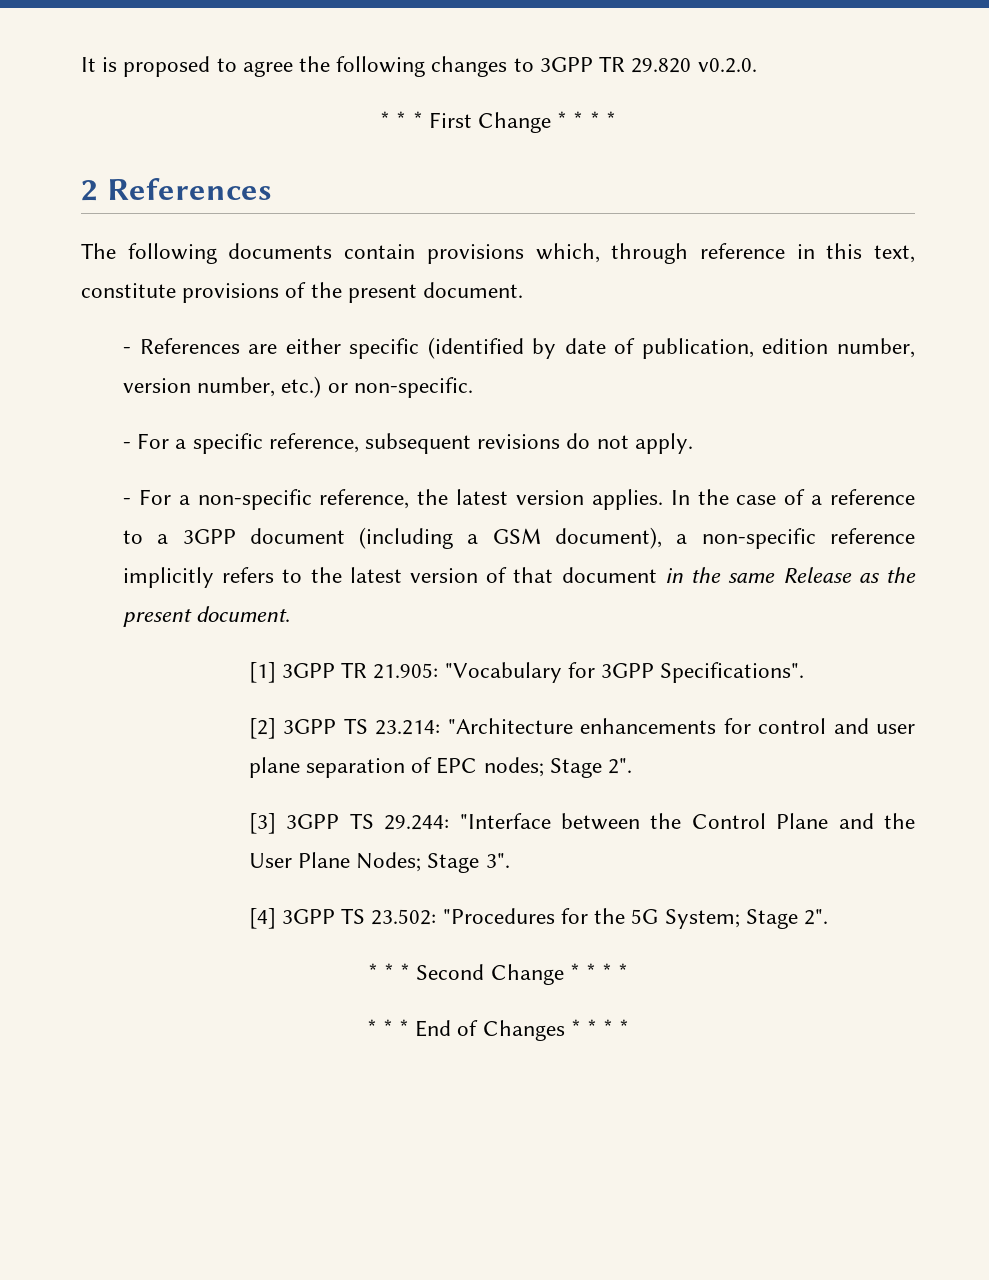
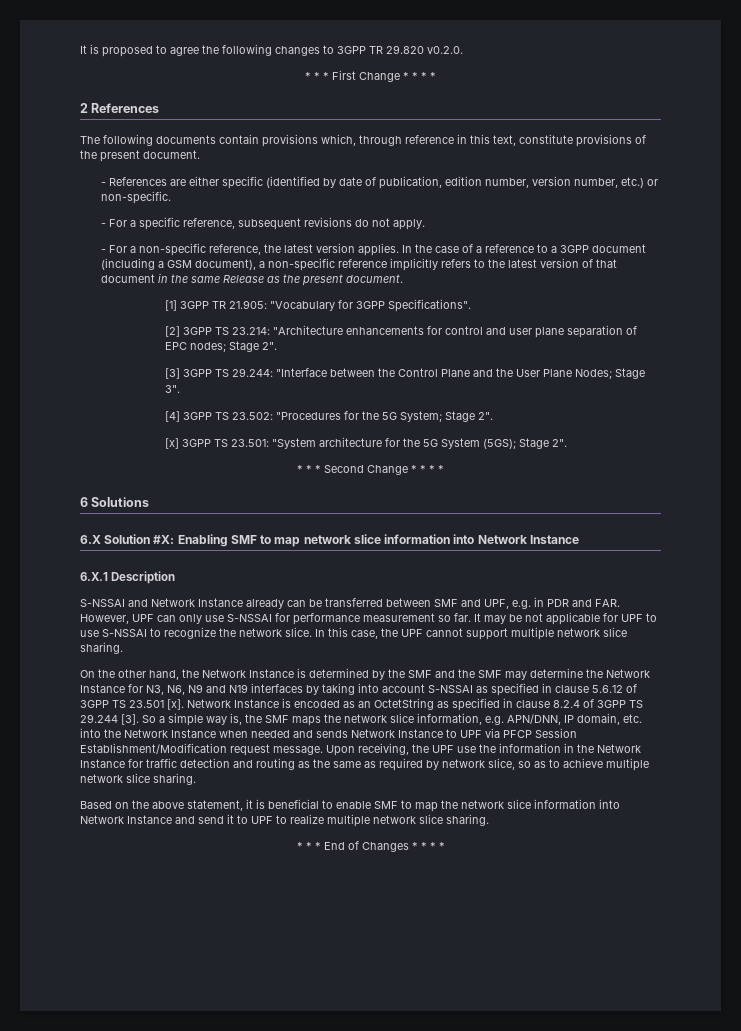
(828, 917) none -> [164,437,567,449] // [x] 3GPP TS 23.501: "System architecture for the 5G System (5GS); Stage 2".
(629, 971) none -> [80,497,150,507] [80,534,579,547] [80,571,176,584] [80,597,620,609] [80,612,657,625] [80,627,627,640] [80,642,123,654] [80,668,650,680] [80,683,637,696] [80,698,643,711] [80,713,642,726] [80,728,577,738] [80,743,641,756] [80,758,649,771] [80,773,196,785] [80,799,620,812] [80,814,489,827] // 6 Solutions // 6.X Solution #X: Enabling SMF to map network slice information into Network Instance // 6.X.1 Description // S-NSSAI and Network Instance already can be transferred between SMF and UPF, e.g. in PDR and FAR. However, UPF can only use S-NSSAI for performance measurement so far. It may be not applicable for UPF to use S-NSSAI to recognize the network slice. In this case, the UPF cannot support multiple network slice sharing. // On the other hand, the Network Instance is determined by the SMF and the SMF may determine the Network Instance for N3, N6, N9 and N19 interfaces by taking into account S-NSSAI as specified in clause 5.6.12 of 3GPP TS 23.501 [x]. Network Instance is encoded as an OctetString as specified in clause 8.2.4 of 3GPP TS 29.244 [3]. So a simple way is, the SMF maps the network slice information, e.g. APN/DNN, IP domain, etc. into the Network Instance when needed and sends Network Instance to UPF via PFCP Session Establishment/Modification request message. Upon receiving, the UPF use the information in the Network Instance for traffic detection and routing as the same as required by network slice, so as to achieve multiple network slice sharing. // Based on the above statement, it is beneficial to enable SMF to map the network slice information into Network Instance and send it to UPF to realize multiple network slice sharing.

